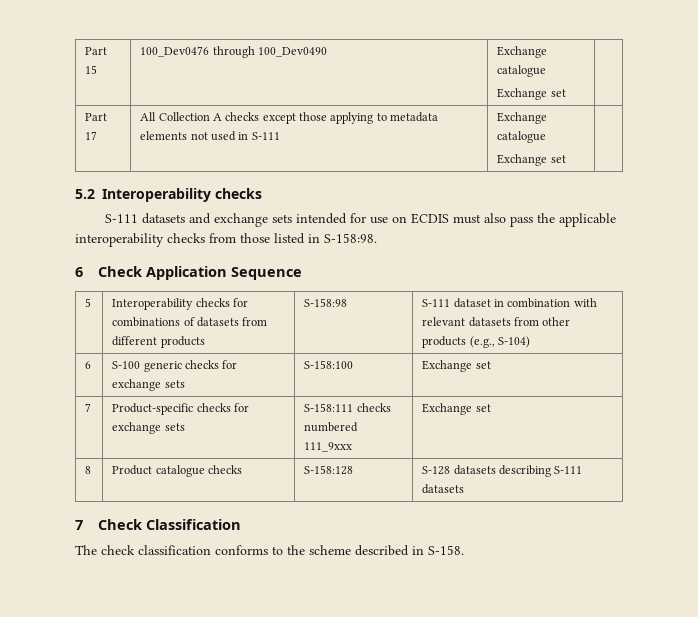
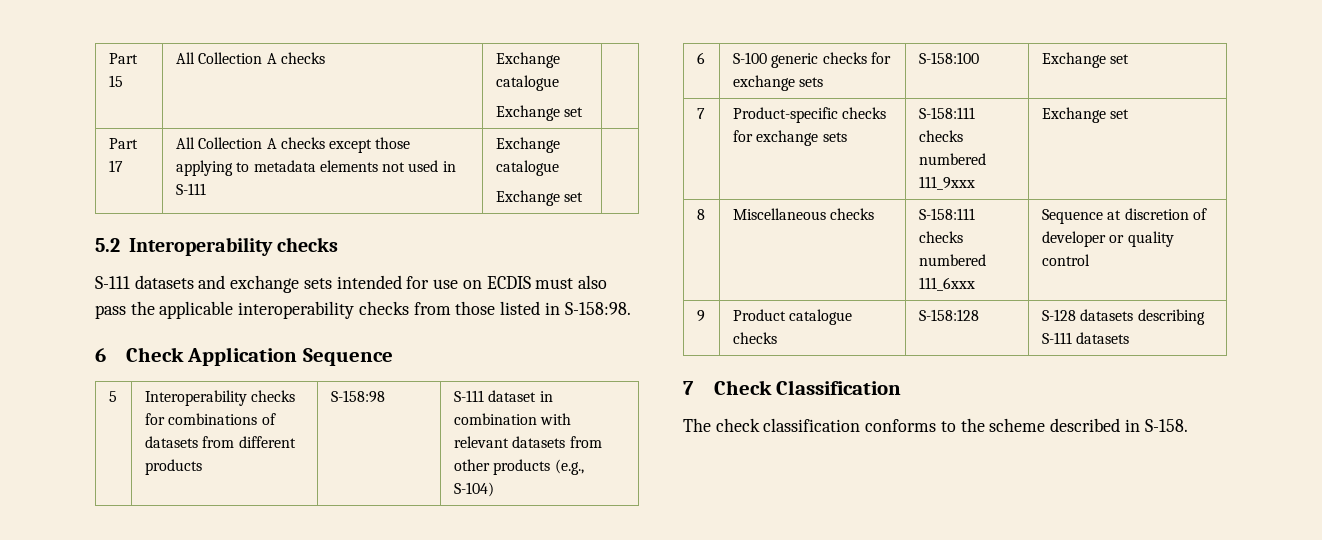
[140,46,327,58] 100_Dev0476 through 100_Dev0490 -> [175,52,325,64] All Collection A checks
(92, 470) none -> [732,208,875,220] [918,208,975,220] [918,231,963,243] [918,254,986,266] [918,277,975,291] [1041,208,1207,224] [1041,231,1174,247] [1041,254,1090,266] [696,310,705,322] | Miscellaneous checks | S-158:111 checks numbered 111_6xxx | Sequence at discretion of developer or quality control // 9

